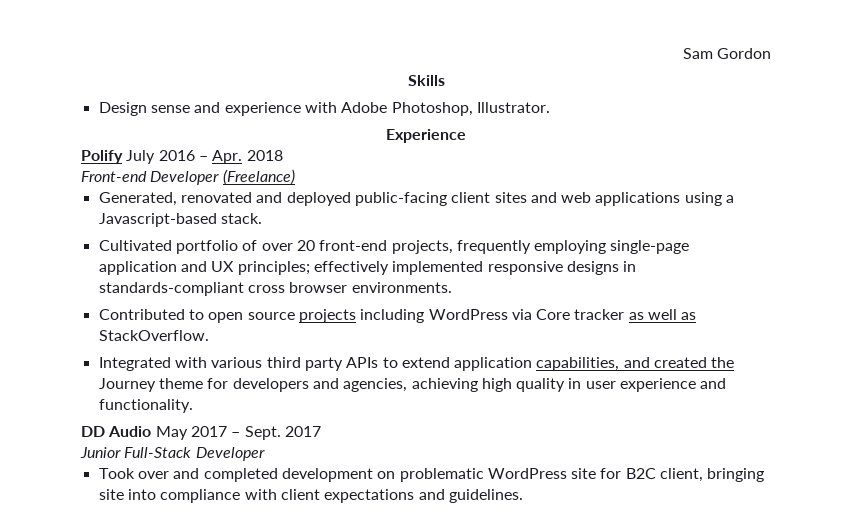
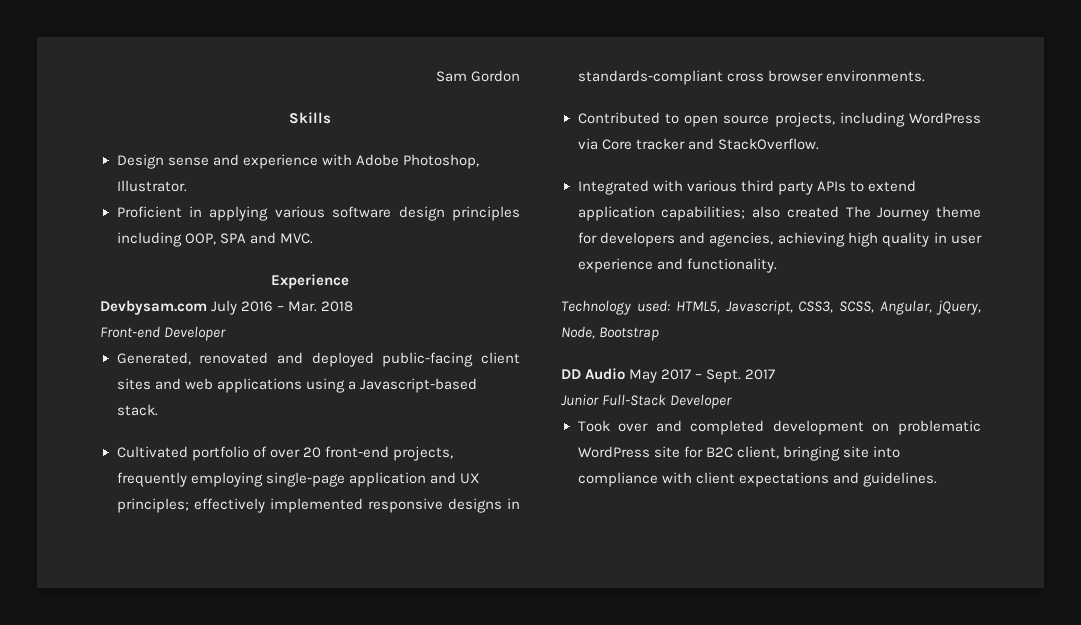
(550, 107) none -> [116,206,520,221] [116,232,313,247] // Proficient in applying various software design principles including OOP, SPA and MVC.
[81,150,123,164] Polify -> [100,300,207,315] Devbysam.com
[212,150,243,164] Apr. -> [288,301,318,312] Mar.
[222,169,295,185] (Freelance) -> (227, 333) none
[298,309,356,323] projects -> [774,112,835,127] projects,
[628,309,697,320] as well as -> [687,138,714,150] and
[536,357,735,371] capabilities, and created the -> [661,206,871,221] capabilities; also created The
(193, 406) none -> [561,300,982,315] [561,326,660,341] // Technology used: HTML5, Javascript, CSS3, SCSS, Angular, jQuery, Node, Bootstrap

